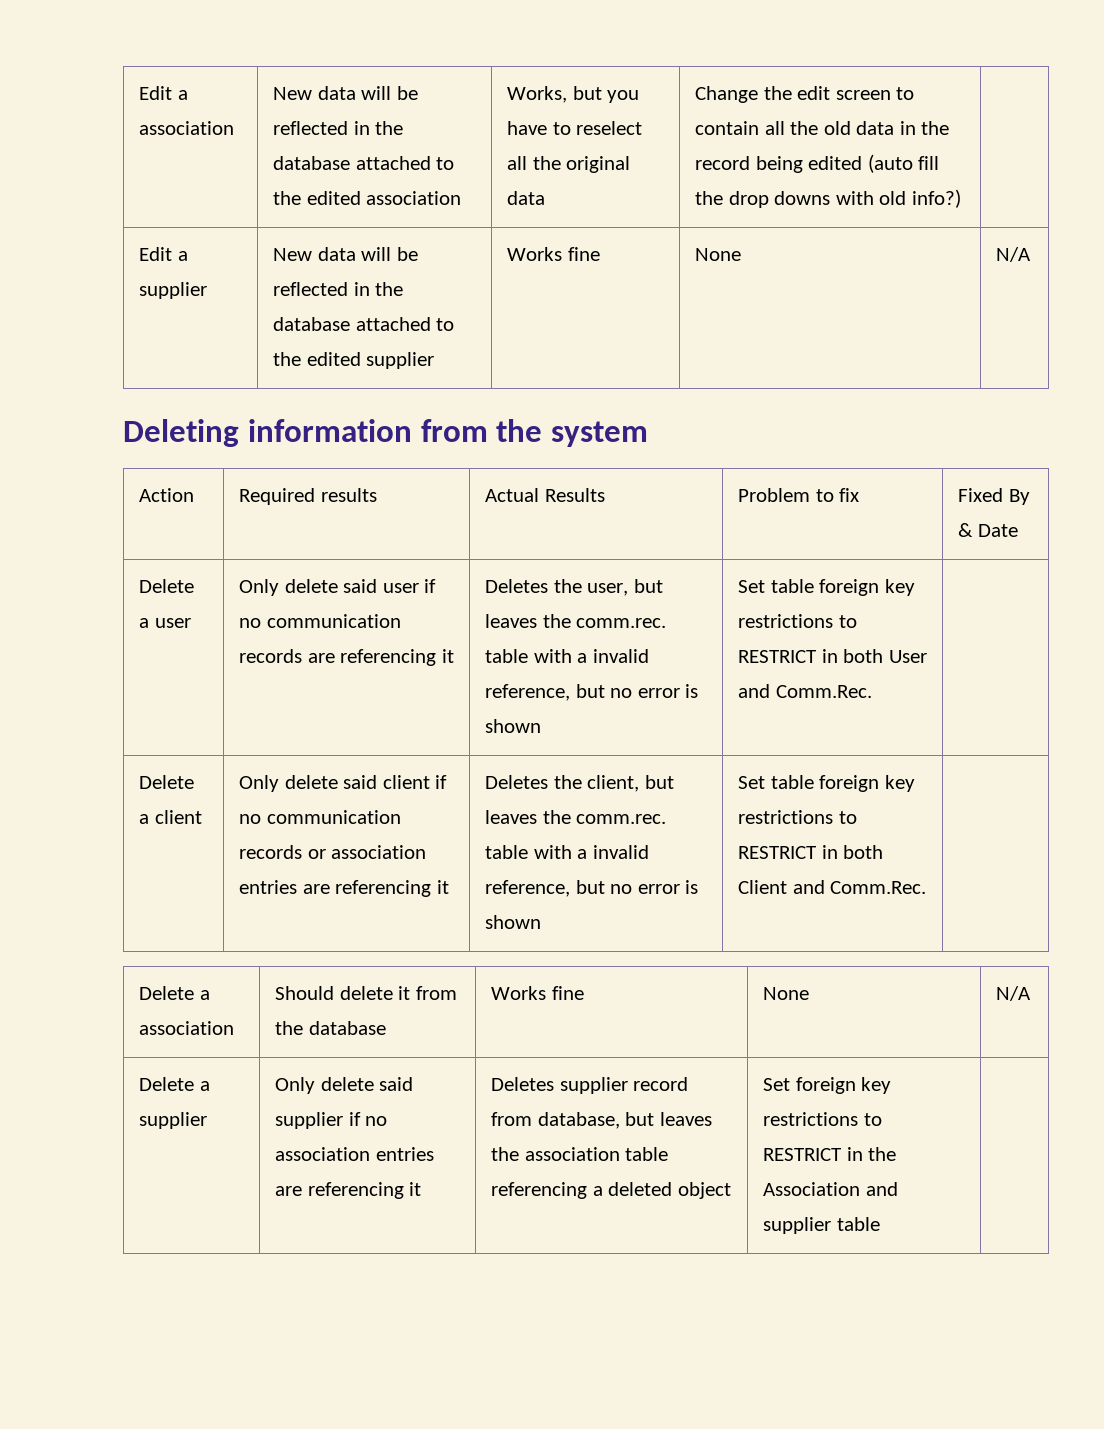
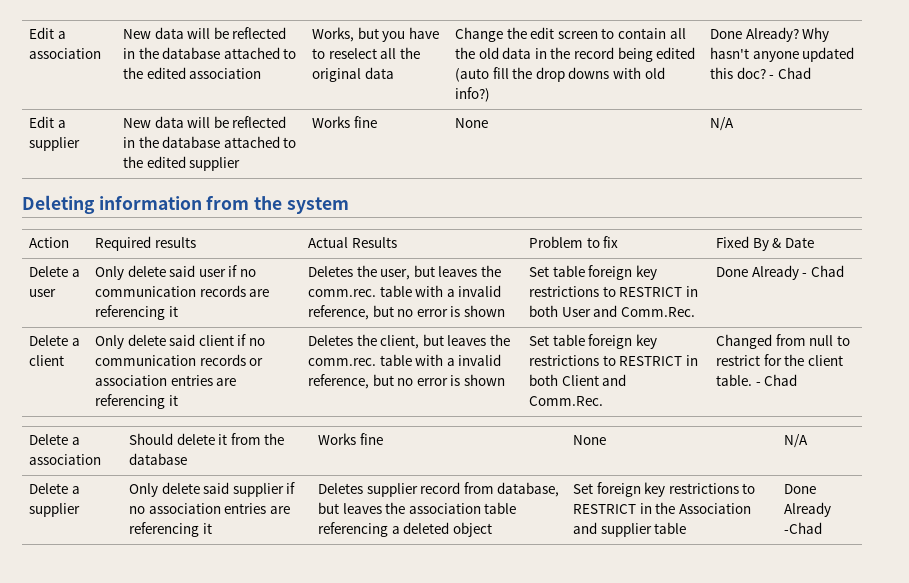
(961, 198) none -> [709,27,830,42] [709,47,855,62] [709,67,811,79] Done Already? Why hasn't anyone updated this doc? - Chad
(872, 691) none -> [715,265,844,280] Done Already - Chad
(927, 887) none -> [715,334,850,349] [715,354,843,366] [715,374,798,386] Changed from null to restrict for the client table. - Chad
(880, 1224) none -> [783,484,816,494] [783,502,831,517] [783,522,822,534] Done Already -Chad

